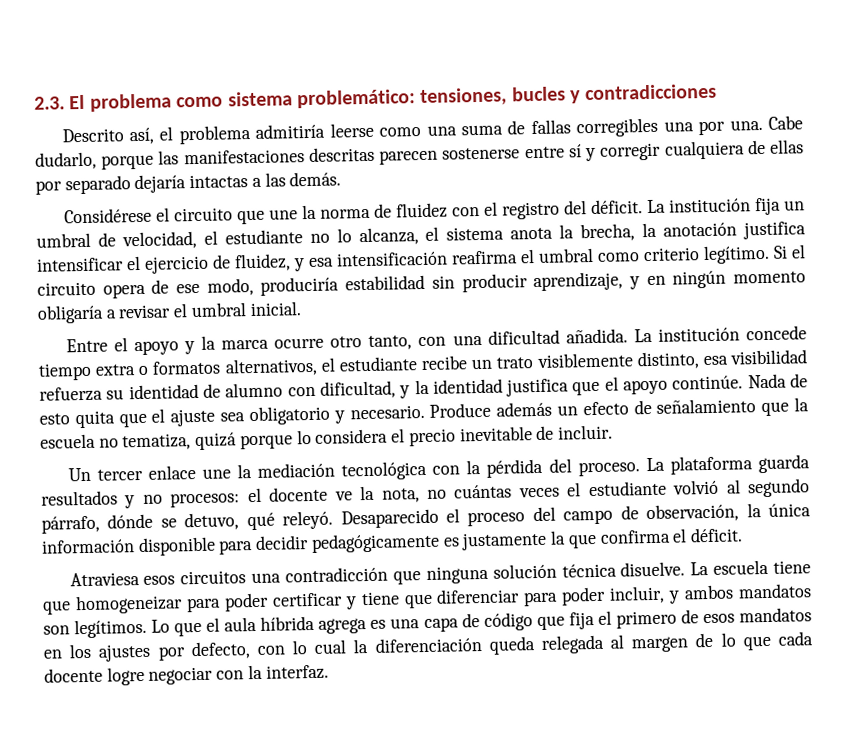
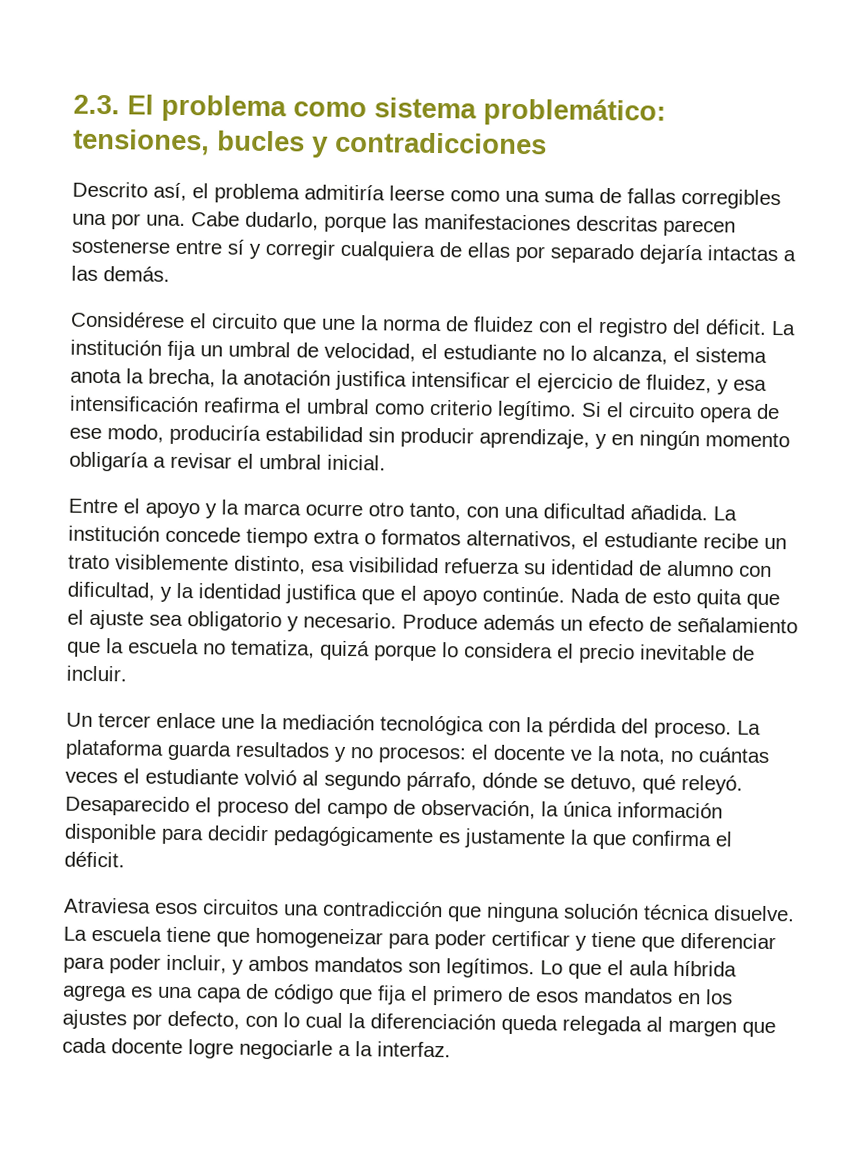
[695,632,736,648] de lo -> (737, 1028) none
[148,666,245,685] negociar con -> [239,1039,351,1060] negociarle a

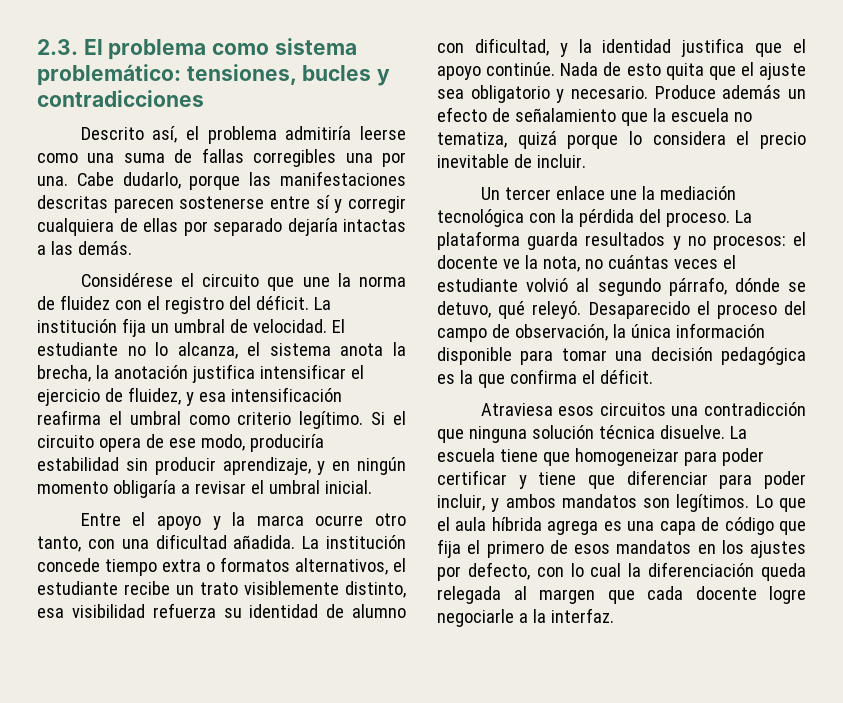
[324,342,438,362] velocidad, el -> [252,319,345,333] velocidad. El
[207,825,566,849] decidir pedagógicamente es justamente -> [561,347,806,365] [437,374,455,384] tomar una decisión pedagógica es

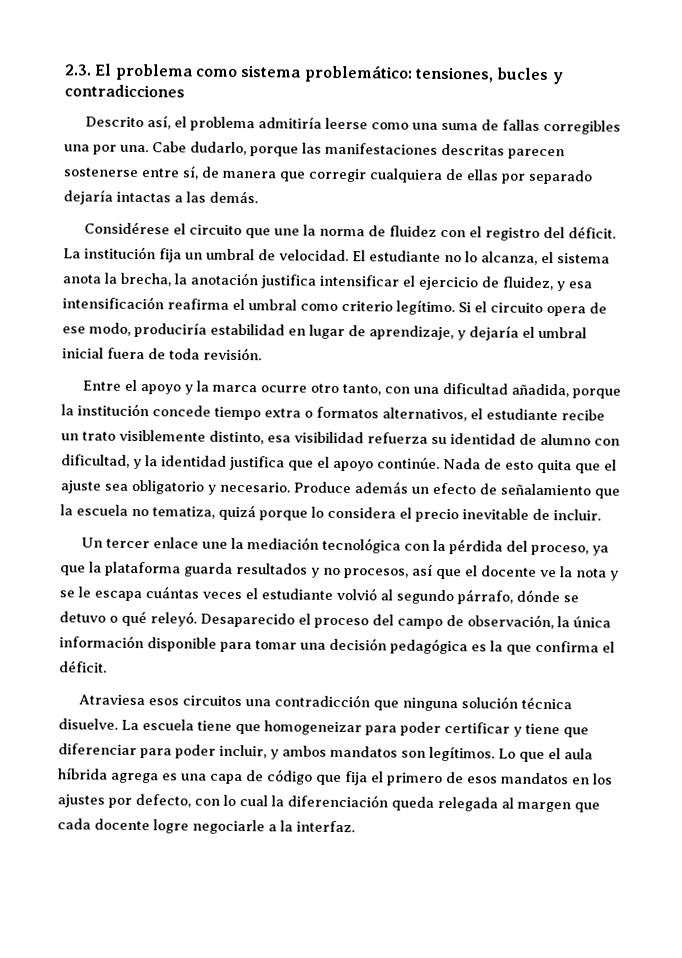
[315,195,343,213] sí y -> [182,165,306,182] sí, de manera que
[125,457,406,475] [37,480,372,498] sin producir aprendizaje, y en ningún momento obligaría a revisar el umbral inicial. -> [288,324,587,341] [62,347,262,361] en lugar de aprendizaje, y dejaría el umbral inicial fuera de toda revisión.
[233,535,320,549] añadida. La -> [511,383,622,399] [61,404,74,416] añadida, porque la
[665,210,752,227] proceso. La -> [531,544,610,556] [60,561,102,576] proceso, ya que la
[712,235,786,250] procesos: -> [344,563,462,580] procesos, así que
[542,256,603,272] nota, no -> [576,568,619,581] [59,586,142,602] nota y se le escapa
[437,301,491,318] detuvo, -> [59,611,118,623] detuvo o

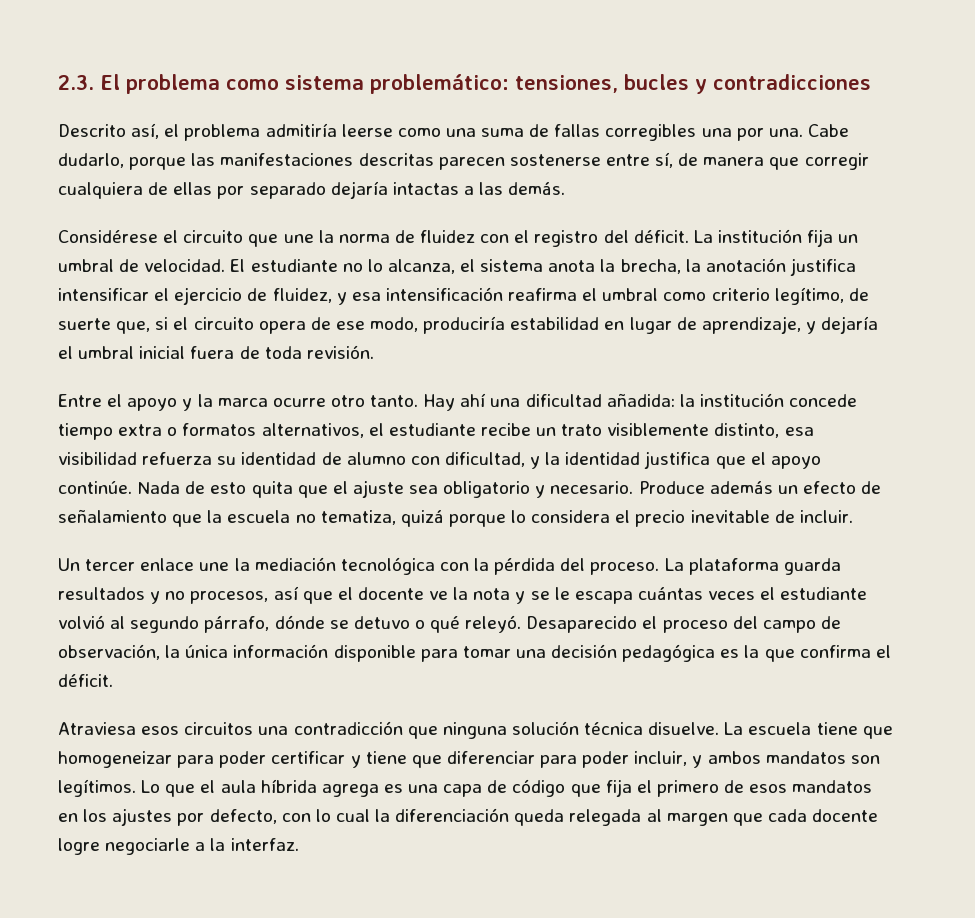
[396,299,471,316] legítimo. Si -> [774,287,869,305] [58,317,169,334] legítimo, de suerte que, si
[342,382,622,399] tanto, con una dificultad añadida, porque -> [370,393,675,411] tanto. Hay ahí una dificultad añadida:
[531,544,610,556] [60,561,102,576] proceso, ya que la -> [590,558,684,575] proceso. La

